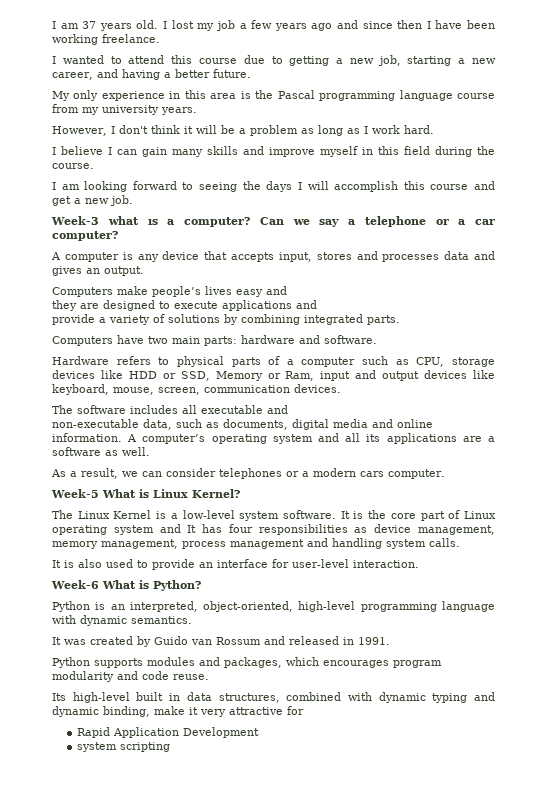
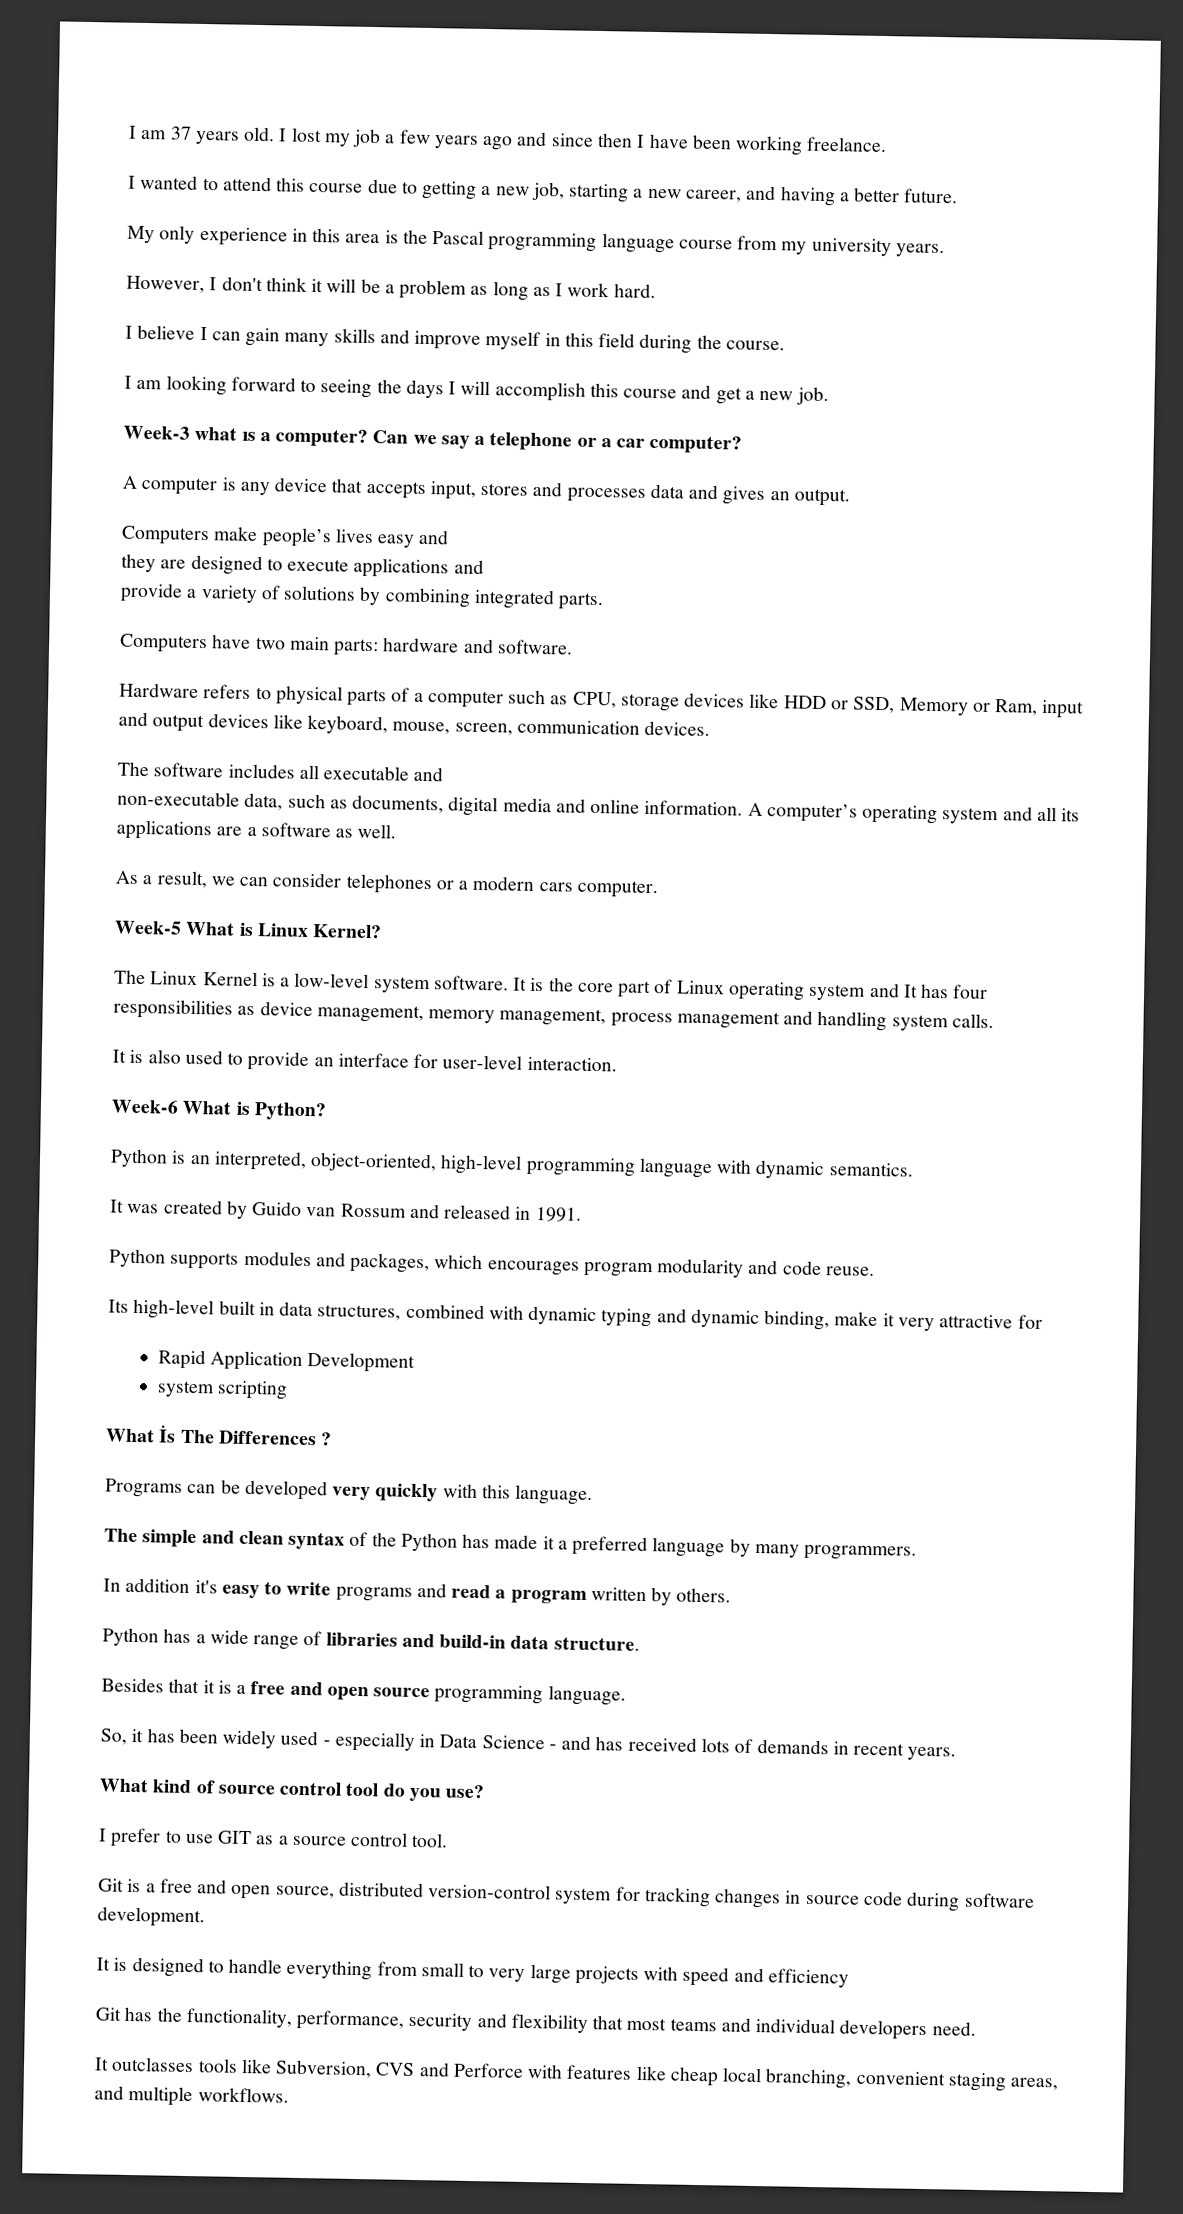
(170, 747) none -> [106,1425,333,1446] [105,1478,594,1506] [104,1528,918,1561] [103,1577,732,1606] [102,1627,640,1651] [101,1677,626,1706] [100,1728,957,1761] [99,1778,486,1802] [98,1827,449,1848] [98,1878,1035,1912] [97,1906,205,1928] [96,1957,849,1988] [95,2006,976,2041] [94,2056,1059,2092] [94,2085,289,2107] // What İs The Differences ? // Programs can be developed very quickly with this language. // The simple and clean syntax of the Python has made it a preferred language by many programmers. // In addition it's easy to write programs and read a program written by others. // Python has a wide range of libraries and build-in data structure. // Besides that it is a free and open source programming language. // So, it has been widely used - especially in Data Science - and has received lots of demands in recent years. // What kind of source control tool do you use? // I prefer to use GIT as a source control tool. // Git is a free and open source, distributed version-control system for tracking changes in source code during software development. // It is designed to handle everything from small to very large projects with speed and efficiency // Git has the functionality, performance, security and flexibility that most teams and individual developers need. // It outclasses tools like Subversion, CVS and Perforce with features like cheap local branching, convenient staging areas, and multiple workflows.

